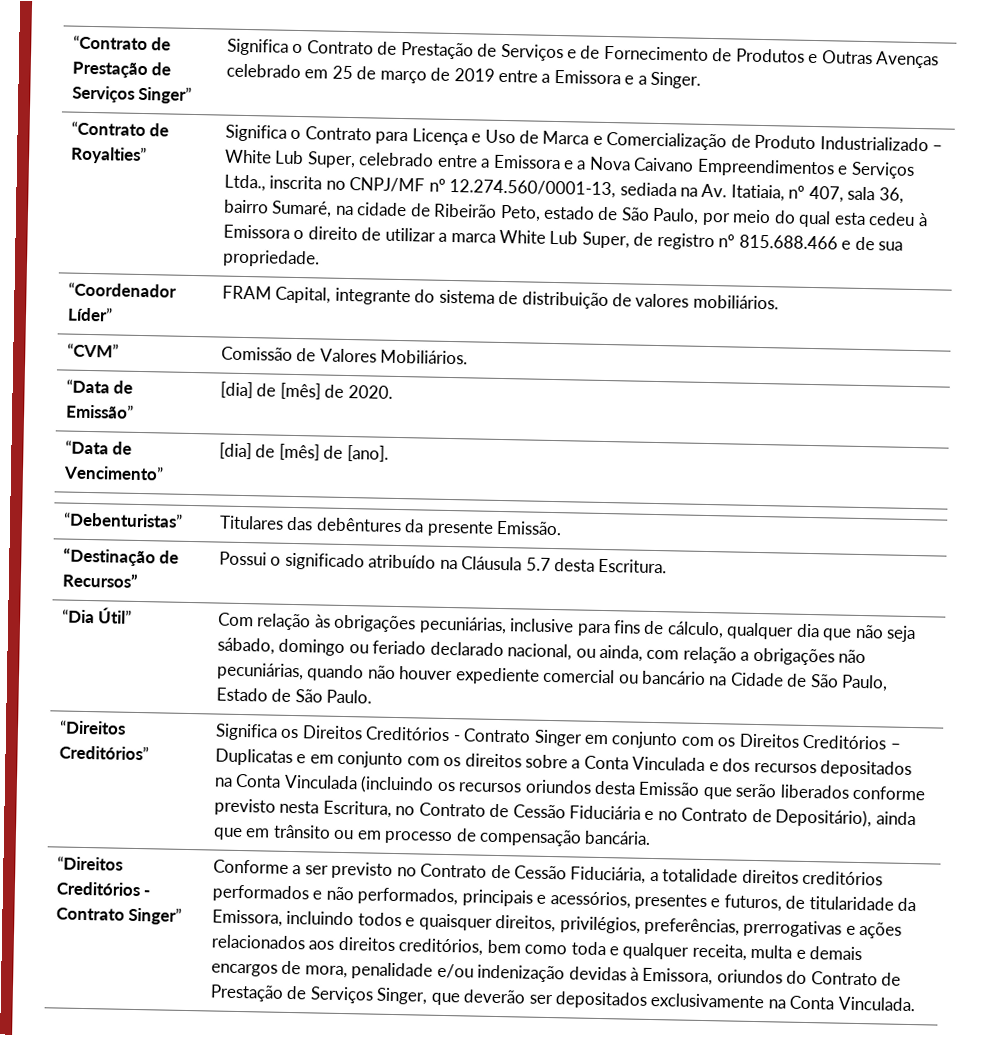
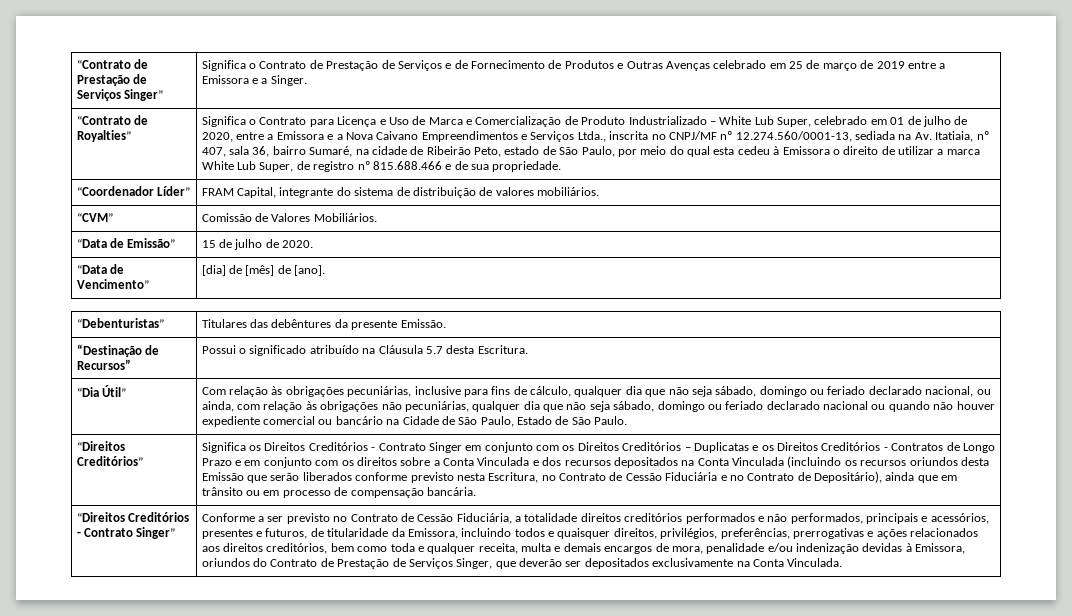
(435, 159) none -> [870,116,968,127] [201,132,233,142] em 01 de julho de 2020,
[219,381,321,400] [dia] de [mês] -> [201,239,263,250] 15 de julho
[740,651,750,661] a -> [305,401,317,410] às
(304, 671) none -> [472,401,886,412] qualquer dia que não seja sábado, domingo ou feriado declarado nacional ou
(307, 759) none -> [761,442,995,453] [201,458,242,466] os Direitos Creditórios - Contratos de Longo Prazo e

